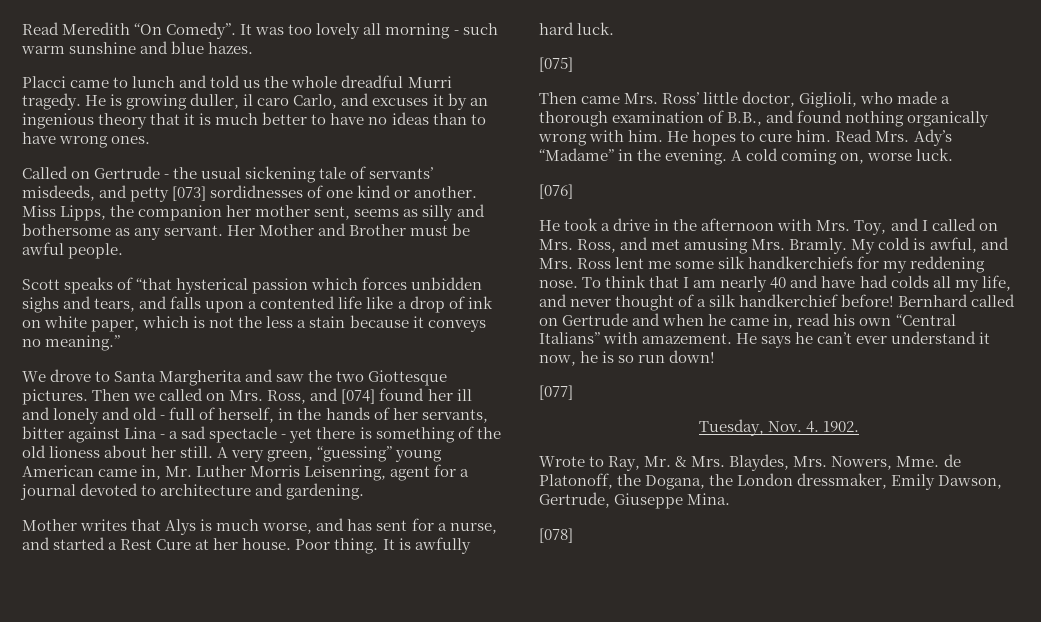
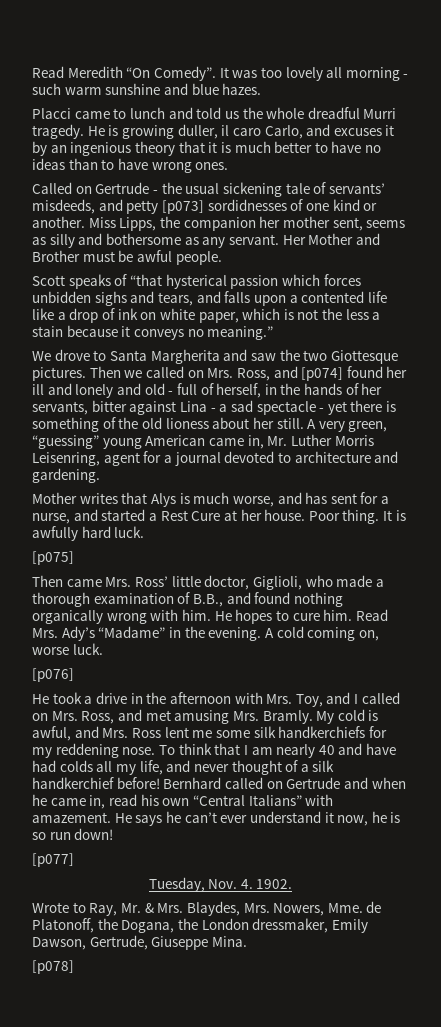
[172,186,207,201] [073] -> [161,200,204,214] [p073]
[341,389,376,404] [074] -> [301,367,344,381] [p074]
[539,57,573,72] [075] -> [32,551,74,565] [p075]
[539,184,573,199] [076] -> [32,668,74,682] [p076]
[539,385,573,400] [077] -> [32,853,74,867] [p077]
[539,528,573,543] [078] -> [32,960,74,974] [p078]

